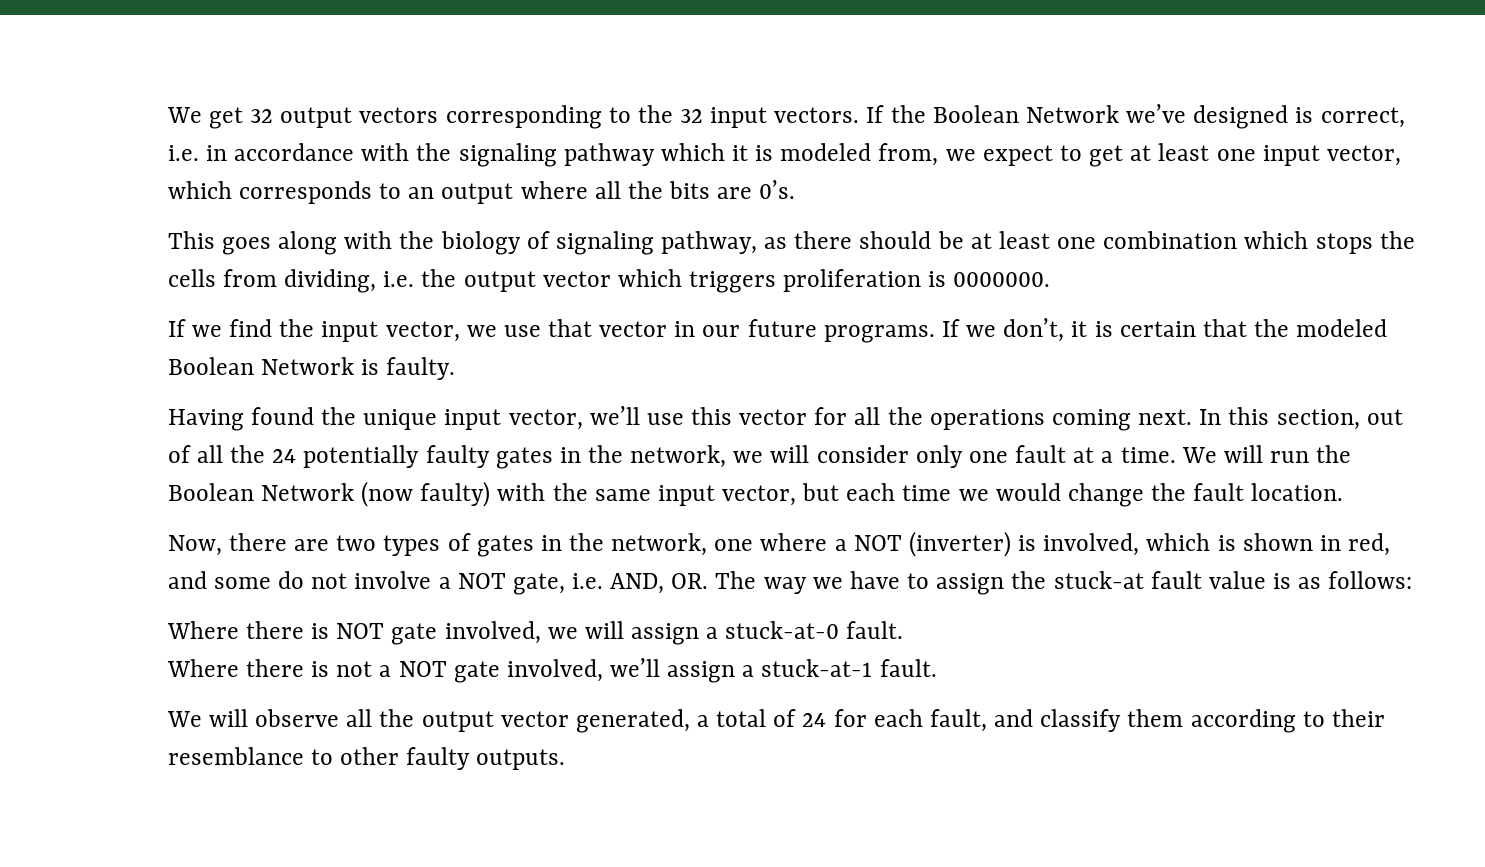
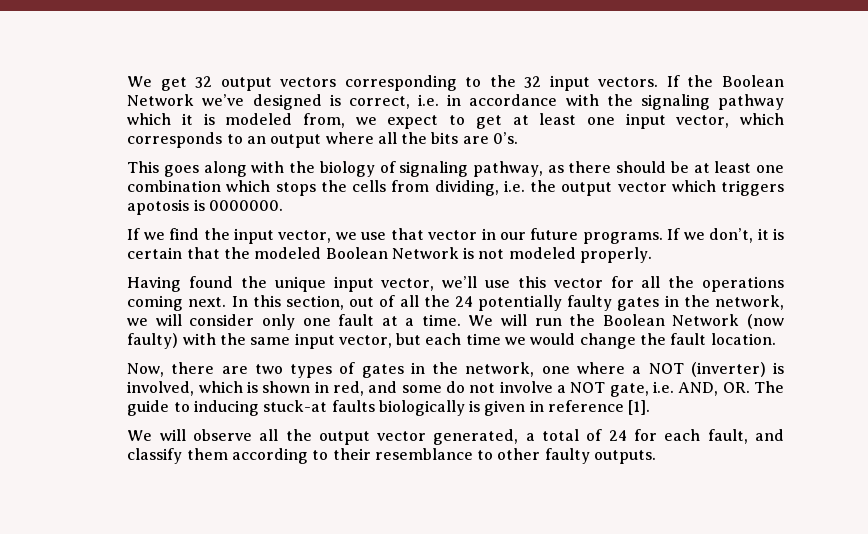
[783,269,922,292] proliferation -> [127,199,190,215] apotosis
[386,357,456,380] faulty. -> [478,247,653,263] not modeled properly.
[763,571,1413,595] [166,621,904,645] [166,658,937,683] way we have to assign the stuck-at fault value is as follows: // Where there is NOT gate involved, we will assign a stuck-at-0 fault. // Where there is not a NOT gate involved, we’ll assign a stuck-at-1 fault. -> [127,400,651,416] guide to inducing stuck-at faults biologically is given in reference [1].

